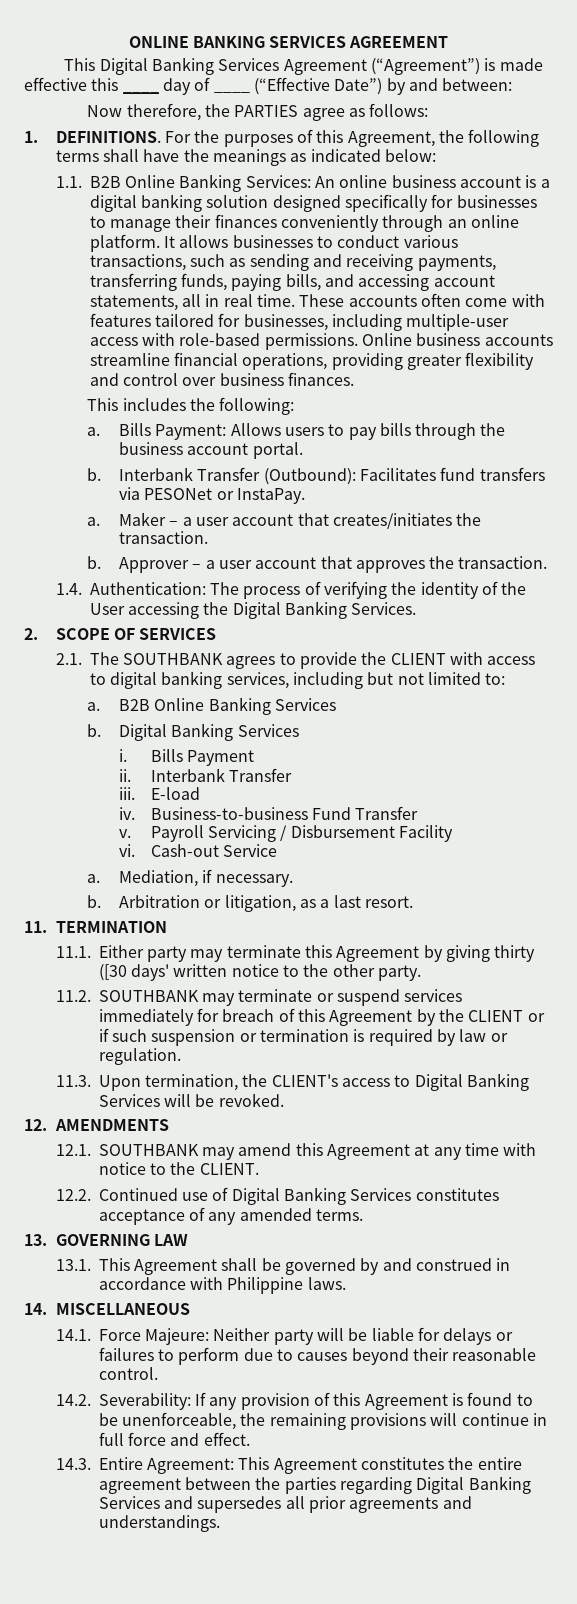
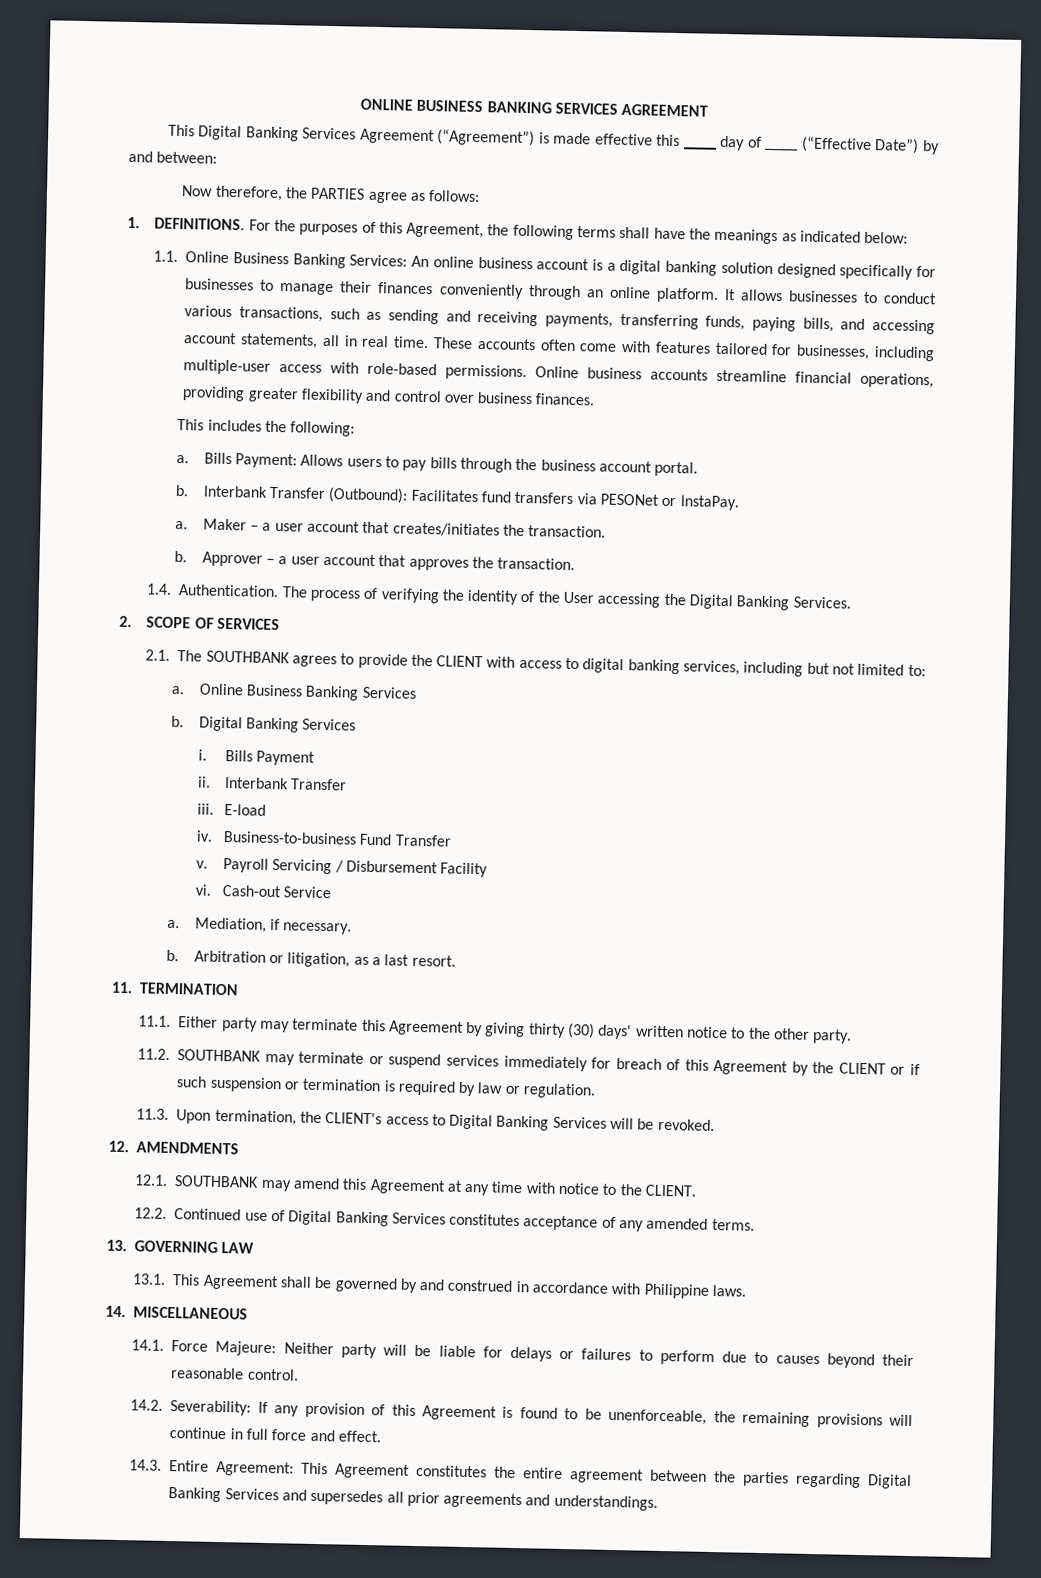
(189, 42) none -> [416,99,484,113] BUSINESS
[89,175,175,188] B2B Online -> [185,251,289,265] Online Business
[89,582,206,595] Authentication: -> [178,584,280,598] Authentication.
[118,698,205,711] B2B Online -> [198,683,304,697] Online Business
[98,964,127,981] ([30 -> [567,1023,596,1039] (30)

